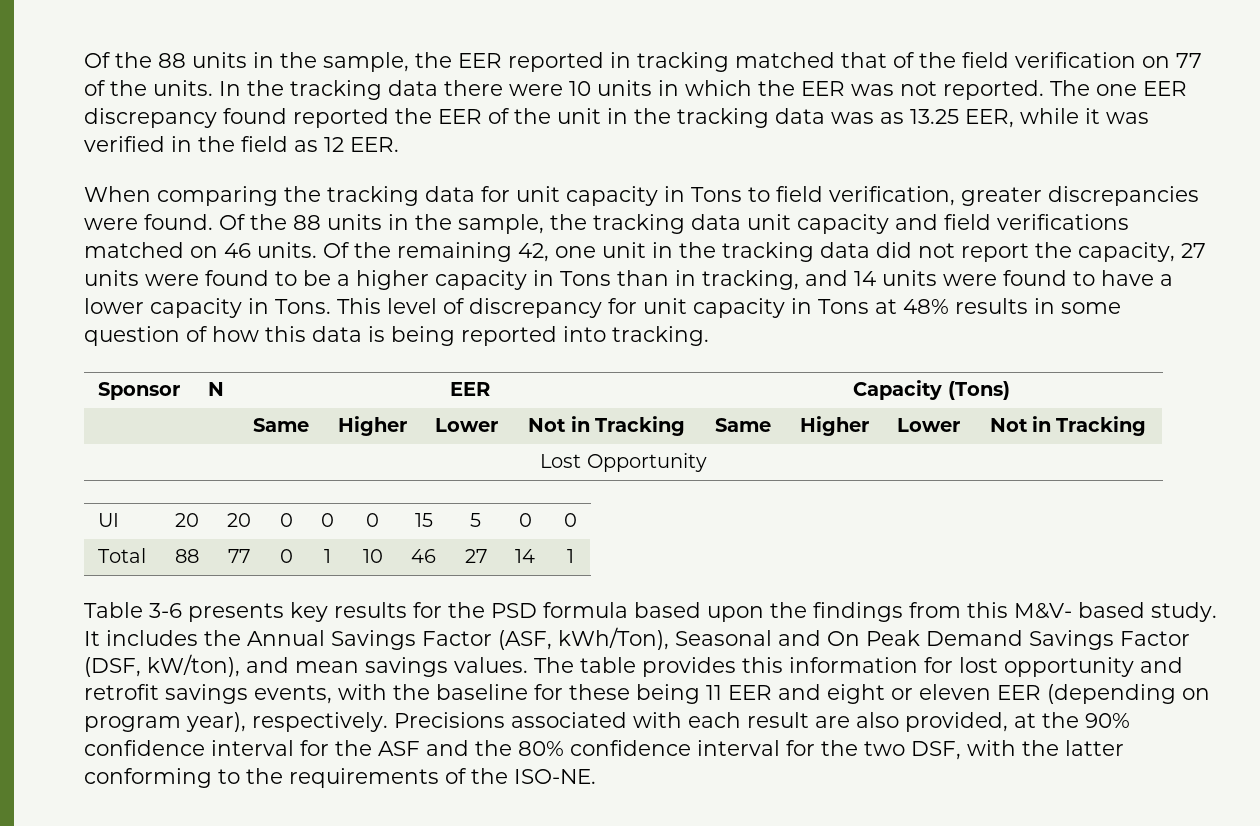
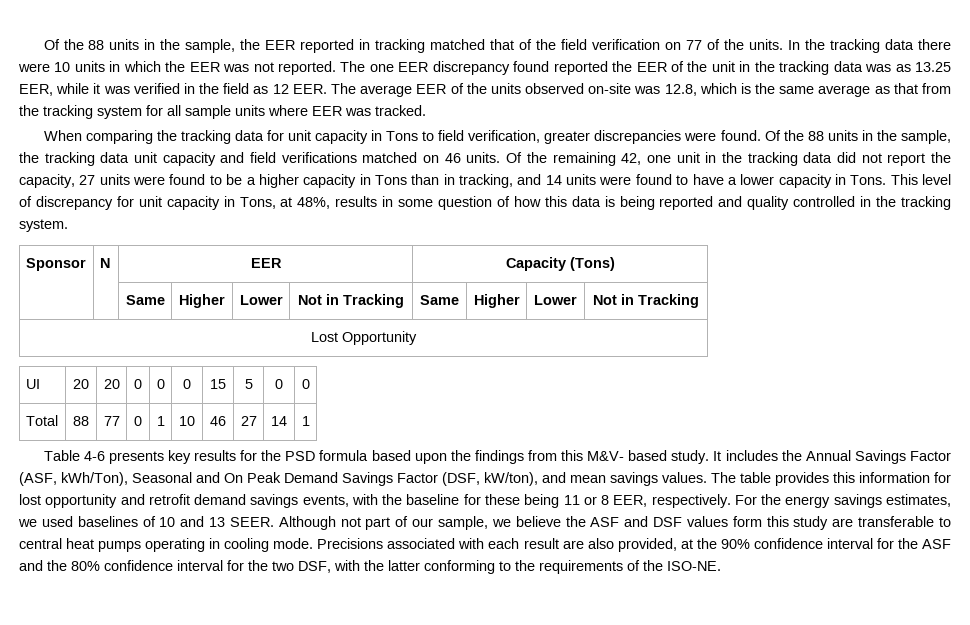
(399, 144) none -> [330,83,952,97] [19,105,426,119] The average EER of the units observed on-site was 12.8, which is the same average as that from the tracking system for all sample units where EER was tracked.
[818,299,949,314] Tons at 48% -> [239,197,331,209] Tons, at 48%,
[563,326,709,346] into tracking. -> [718,196,951,210] [19,219,68,232] and quality controlled in the tracking system.
[149,603,182,618] 3-6 -> [83,451,105,461] 4-6
(159, 692) none -> [194,494,247,505] demand
[728,684,1210,704] [84,712,388,732] EER and eight or eleven EER (depending on program year), respectively. -> [583,494,951,508] [18,516,951,530] [19,538,314,552] or 8 EER, respectively. For the energy savings estimates, we used baselines of 10 and 13 SEER. Although not part of our sample, we believe the ASF and DSF values form this study are transferable to central heat pumps operating in cooling mode.

